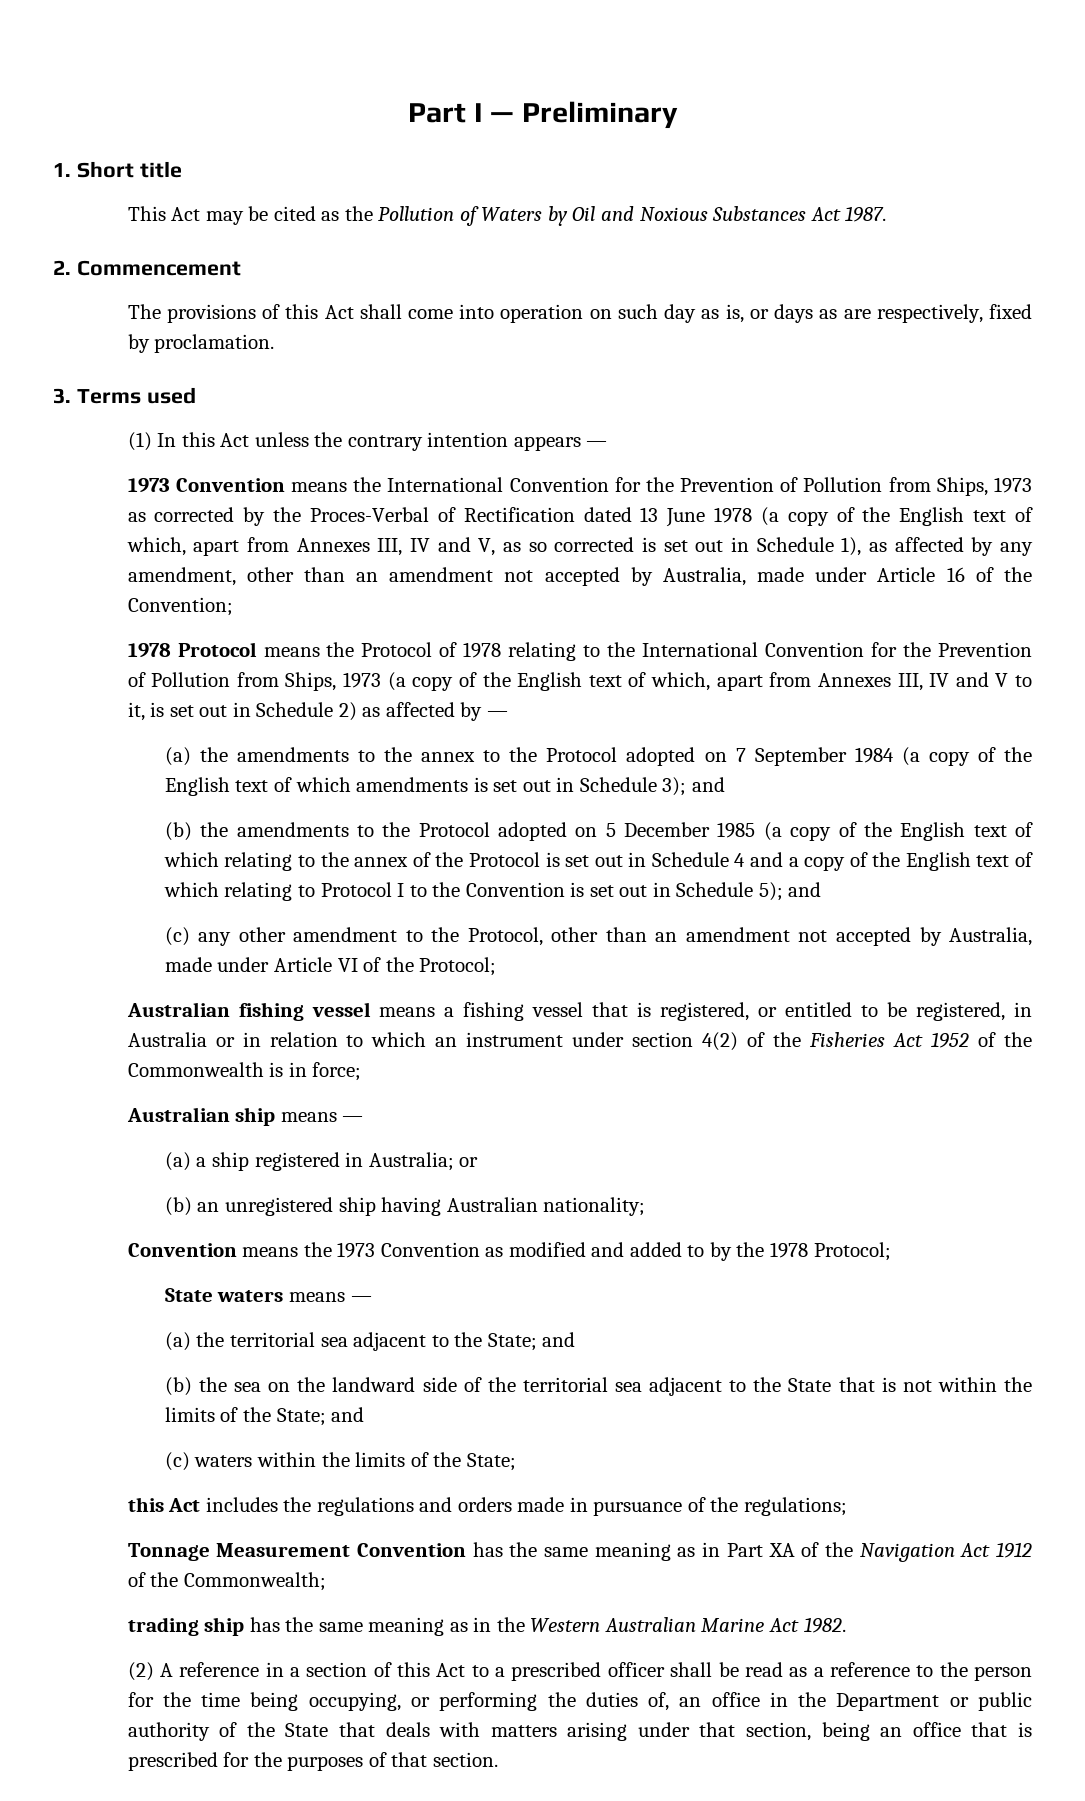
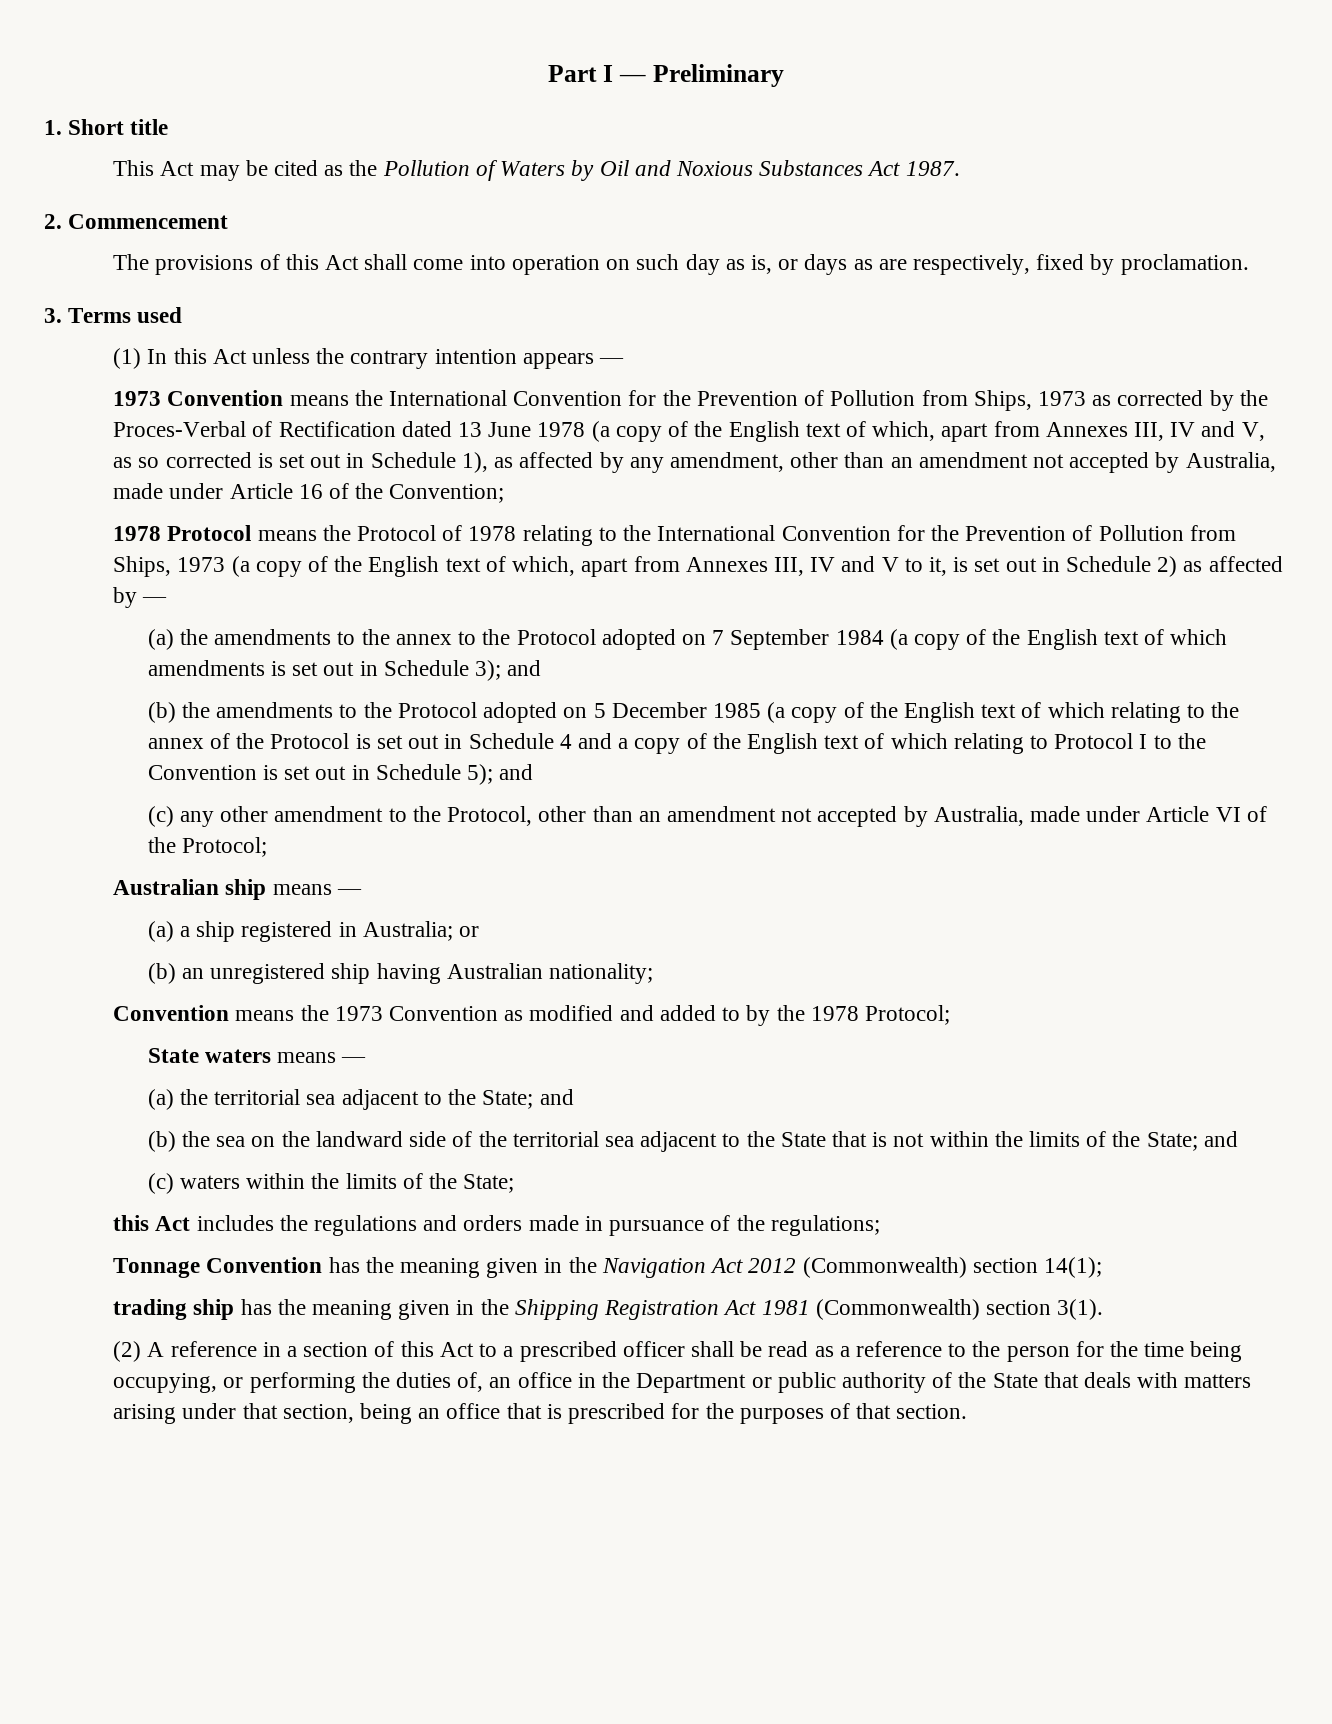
[126,1002,1032,1021] [127,1032,1032,1051] [127,1062,362,1081] // Australian fishing vessel means a fishing vessel that is registered, or entitled to be registered, in Australia or in relation to which an instrument under section 4(2) of the Fisheries Act 1952 of the Commonwealth is in force; -> (268, 847) none
[216,1543,351,1557] Measurement -> (201, 1268) none
[544,1542,1033,1562] [127,1572,326,1591] [127,1617,846,1636] same meaning as in Part XA of the Navigation Act 1912 of the Commonwealth; // trading ship has the same meaning as in the Western Australian Marine Act 1982. -> [400,1257,1102,1278] [113,1299,1104,1320] meaning given in the Navigation Act 2012 (Commonwealth) section 14(1); // trading ship has the meaning given in the Shipping Registration Act 1981 (Commonwealth) section 3(1).

